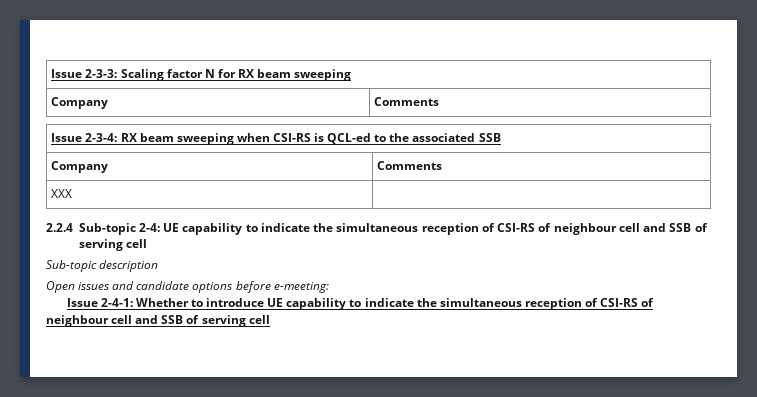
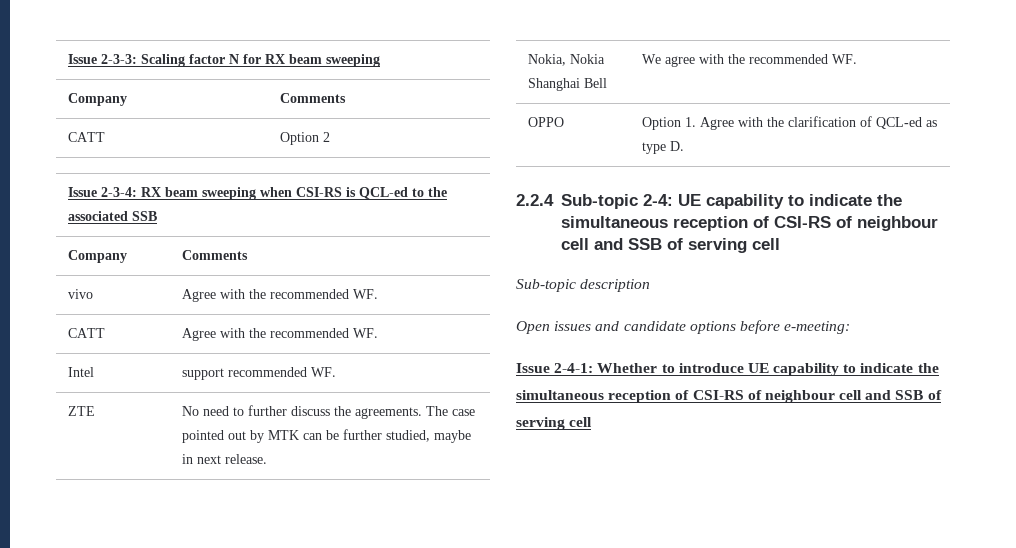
(440, 101) none -> [67,132,105,142] [279,132,330,145] // CATT | Option 2
[51,189,73,198] XXX | -> [67,289,93,299] [181,289,378,302] [67,328,105,338] [181,328,378,341] [67,367,94,377] [181,367,336,380] [67,406,95,416] [181,405,475,419] [181,429,471,443] [181,454,267,464] [527,54,605,66] [527,78,607,91] [641,54,857,67] [527,117,564,127] [641,116,937,130] [641,141,684,154] vivo | Agree with the recommended WF. // CATT | Agree with the recommended WF. // Intel | support recommended WF. // ZTE | No need to further discuss the agreements. The case pointed out by MTK can be further studied, maybe in next release. // Nokia, Nokia Shanghai Bell | We agree with the recommended WF. // OPPO | Option 1. Agree with the clarification of QCL-ed as type D.

